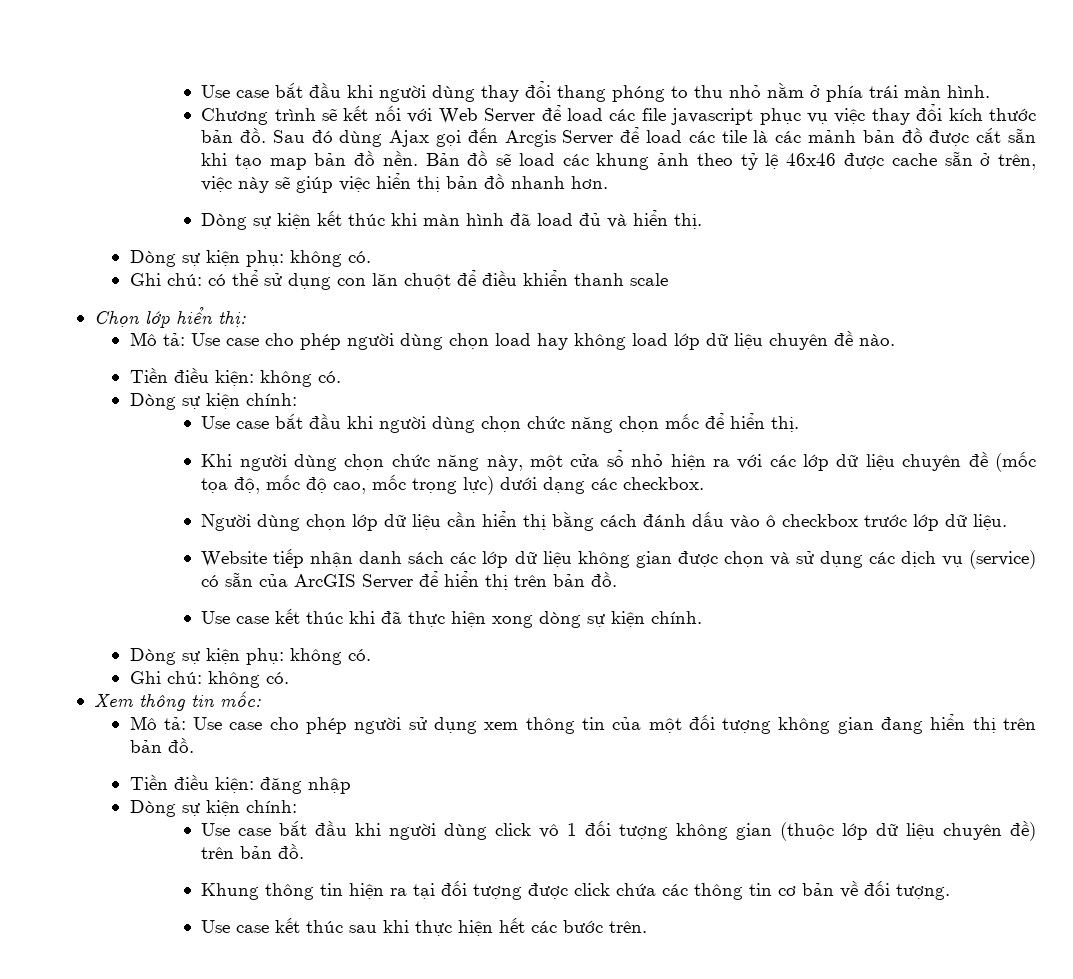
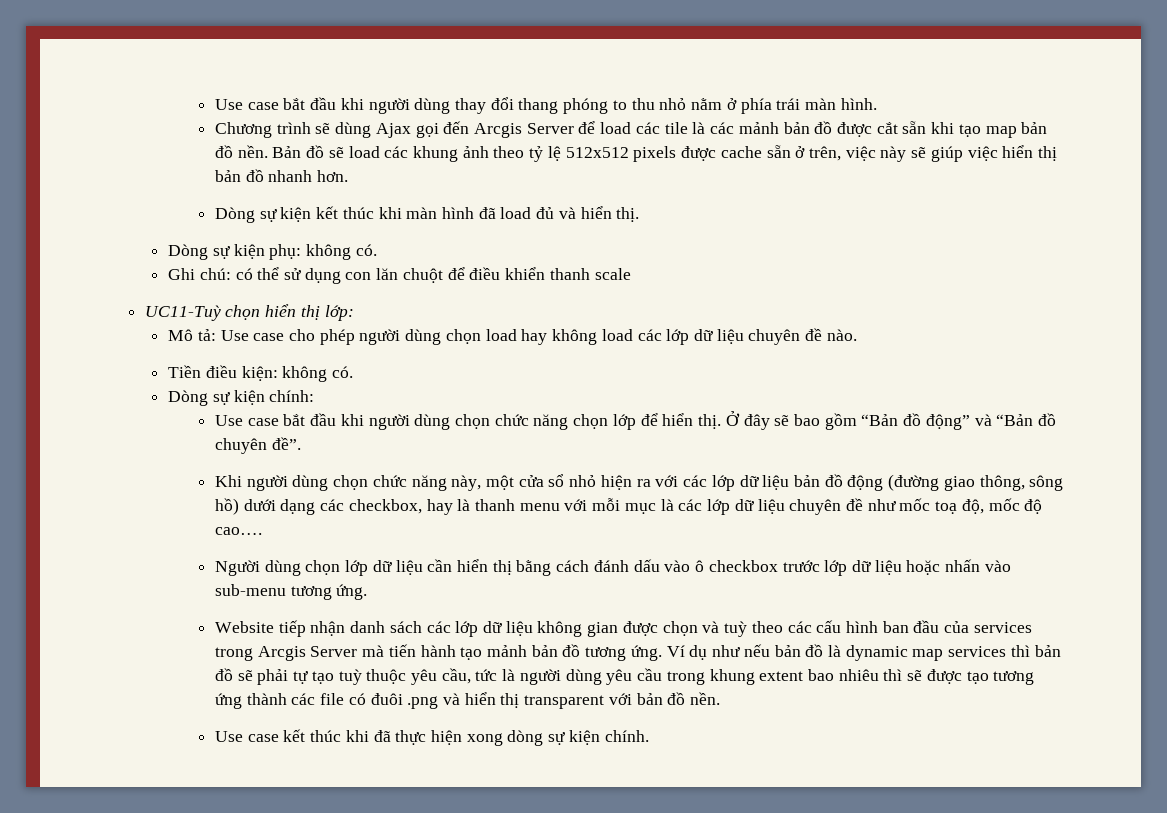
[343,104,1036,125] [201,127,333,143] kết nối với Web Server để load các file javascript phục vụ việc thay đổi kích thước bản đồ. Sau đó -> (331, 128) none
[786,153,837,166] 46x46 -> [565,146,677,162] 512x512 pixels
[93,307,246,328] Chọn lớp hiển thị: -> [144,304,354,321] UC11-Tuỳ chọn hiển thị lớp:
(668, 339) none -> [637,329,662,341] các
[665,413,700,429] mốc -> [612,414,636,430] lớp
(800, 424) none -> [725,411,1057,430] [214,437,301,454] Ở đây sẽ bao gồm “Bản đồ động” và “Bản đồ chuyên đề”.
[902,451,1036,472] [201,474,705,495] chuyên đề (mốc tọa độ, mốc độ cao, mốc trọng lực) dưới dạng các checkbox. -> [794,474,1064,491] [214,498,1043,515] [214,527,262,535] bản đồ động (đường giao thông, sông hồ) dưới dạng các checkbox, hay là thanh menu với mỗi mục là các lớp dữ liệu chuyên đề như mốc toạ độ, mốc độ cao….
[973,514,1008,530] liệu. -> [874,559,1011,575] [214,584,368,600] liệu hoặc nhấn vào sub-menu tương ứng.
[795,550,1037,569] [201,571,618,590] sử dụng các dịch vụ (service) có sẵn của ArcGIS Server để hiển thị trên bản đồ. -> [724,620,1032,637] [214,644,1061,661] [214,668,1035,685] [214,692,721,709] tuỳ theo các cấu hình ban đầu của services trong Arcgis Server mà tiến hành tạo mảnh bản đồ tương ứng. Ví dụ như nếu bản đồ là dynamic map services thì bản đồ sẽ phải tự tạo tuỳ thuộc yêu cầu, tức là người dùng yêu cầu trong khung extent bao nhiêu thì sẽ được tạo tương ứng thành các file có đuôi .png và hiển thị transparent với bản đồ nền.
[129,648,371,665] [129,671,289,688] [93,691,261,711] [129,714,1036,734] [129,737,194,753] [129,774,351,794] [129,800,297,817] [201,820,1036,841] [201,843,305,859] [201,880,951,900] [201,917,648,936] // Dòng sự kiện phụ: không có. // Ghi chú: không có. // Xem thông tin mốc: // Mô tả: Use case cho phép người sử dụng xem thông tin của một đối tượng không gian đang hiển thị trên bản đồ. // Tiền điều kiện: đăng nhập // Dòng sự kiện chính: // Use case bắt đầu khi người dùng click vô 1 đối tượng không gian (thuộc lớp dữ liệu chuyên đề) trên bản đồ. // Khung thông tin hiện ra tại đối tượng được click chứa các thông tin cơ bản về đối tượng. // Use case kết thúc sau khi thực hiện hết các bước trên. -> (649, 736) none

